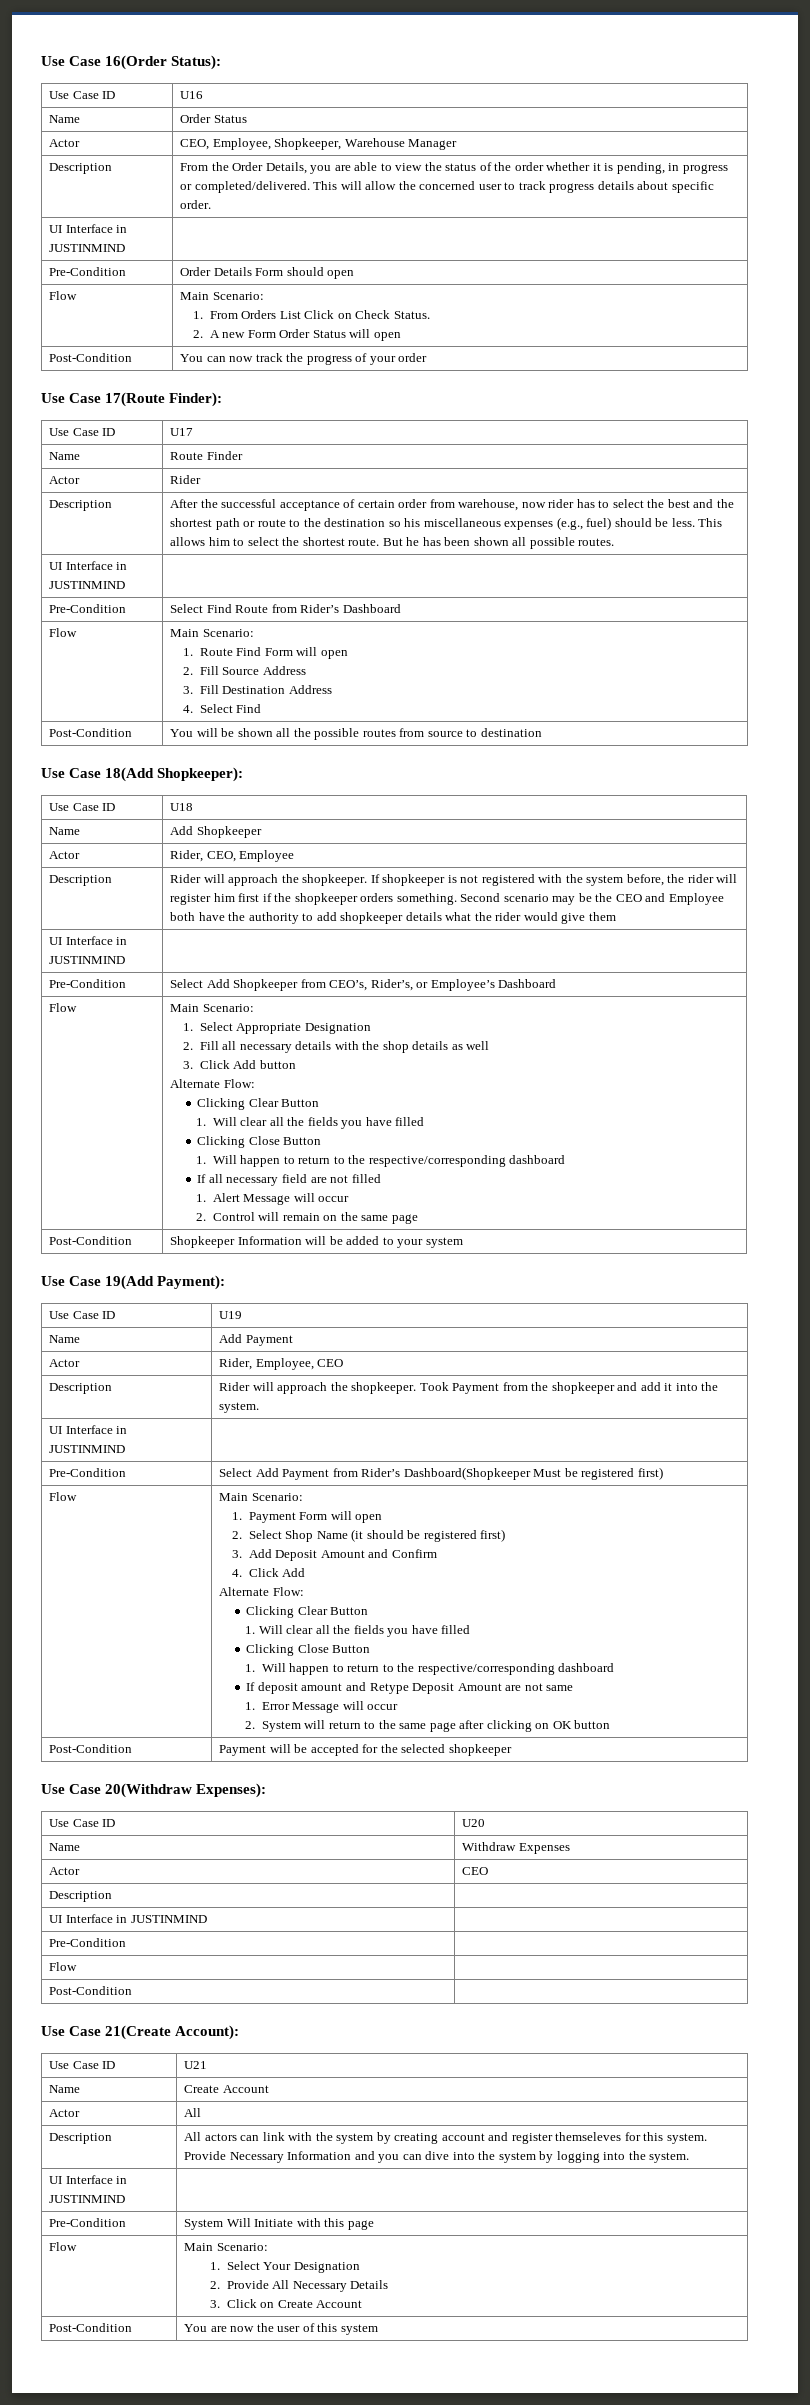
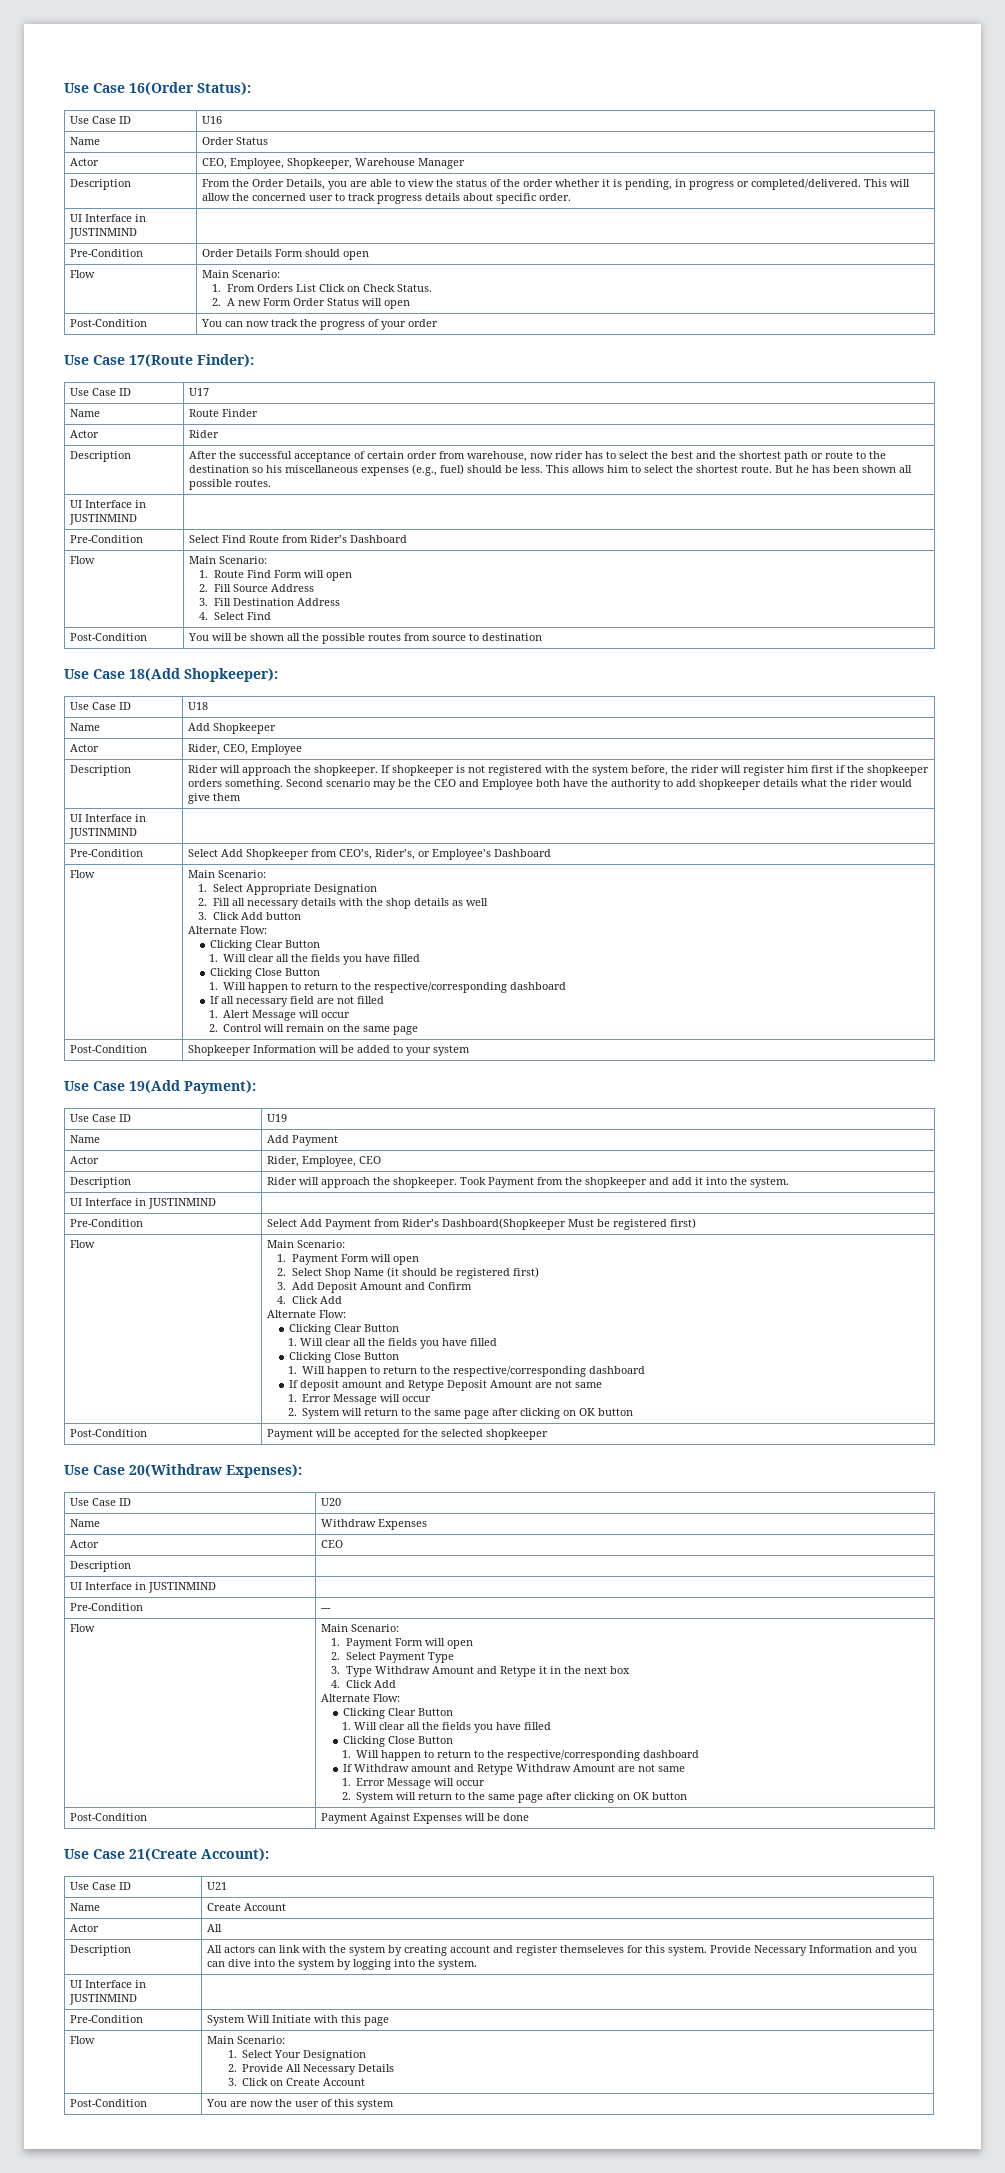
[49,1962,78,1971] [49,1986,133,1995] // Flow | // Post-Condition | -> [320,1608,331,1611] [69,1624,95,1632] [320,1624,399,1632] [331,1638,473,1649] [331,1652,454,1663] [331,1666,630,1677] [331,1680,396,1688] [320,1694,400,1702] [343,1708,454,1719] [341,1722,551,1733] [343,1736,454,1747] [341,1750,700,1761] [343,1764,686,1775] [341,1778,486,1789] [341,1792,688,1803] [69,1813,147,1821] [320,1813,529,1824] --- // Flow | Main Scenario: // 1. Payment Form will open // 2. Select Payment Type // 3. Type Withdraw Amount and Retype it in the next box // 4. Click Add // Alternate Flow: // Clicking Clear Button // 1. Will clear all the fields you have filled // Clicking Close Button // 1. Will happen to return to the respective/corresponding dashboard // If Withdraw amount and Retype Withdraw Amount are not same // 1. Error Message will occur // 2. System will return to the same page after clicking on OK button // Post-Condition | Payment Against Expenses will be done

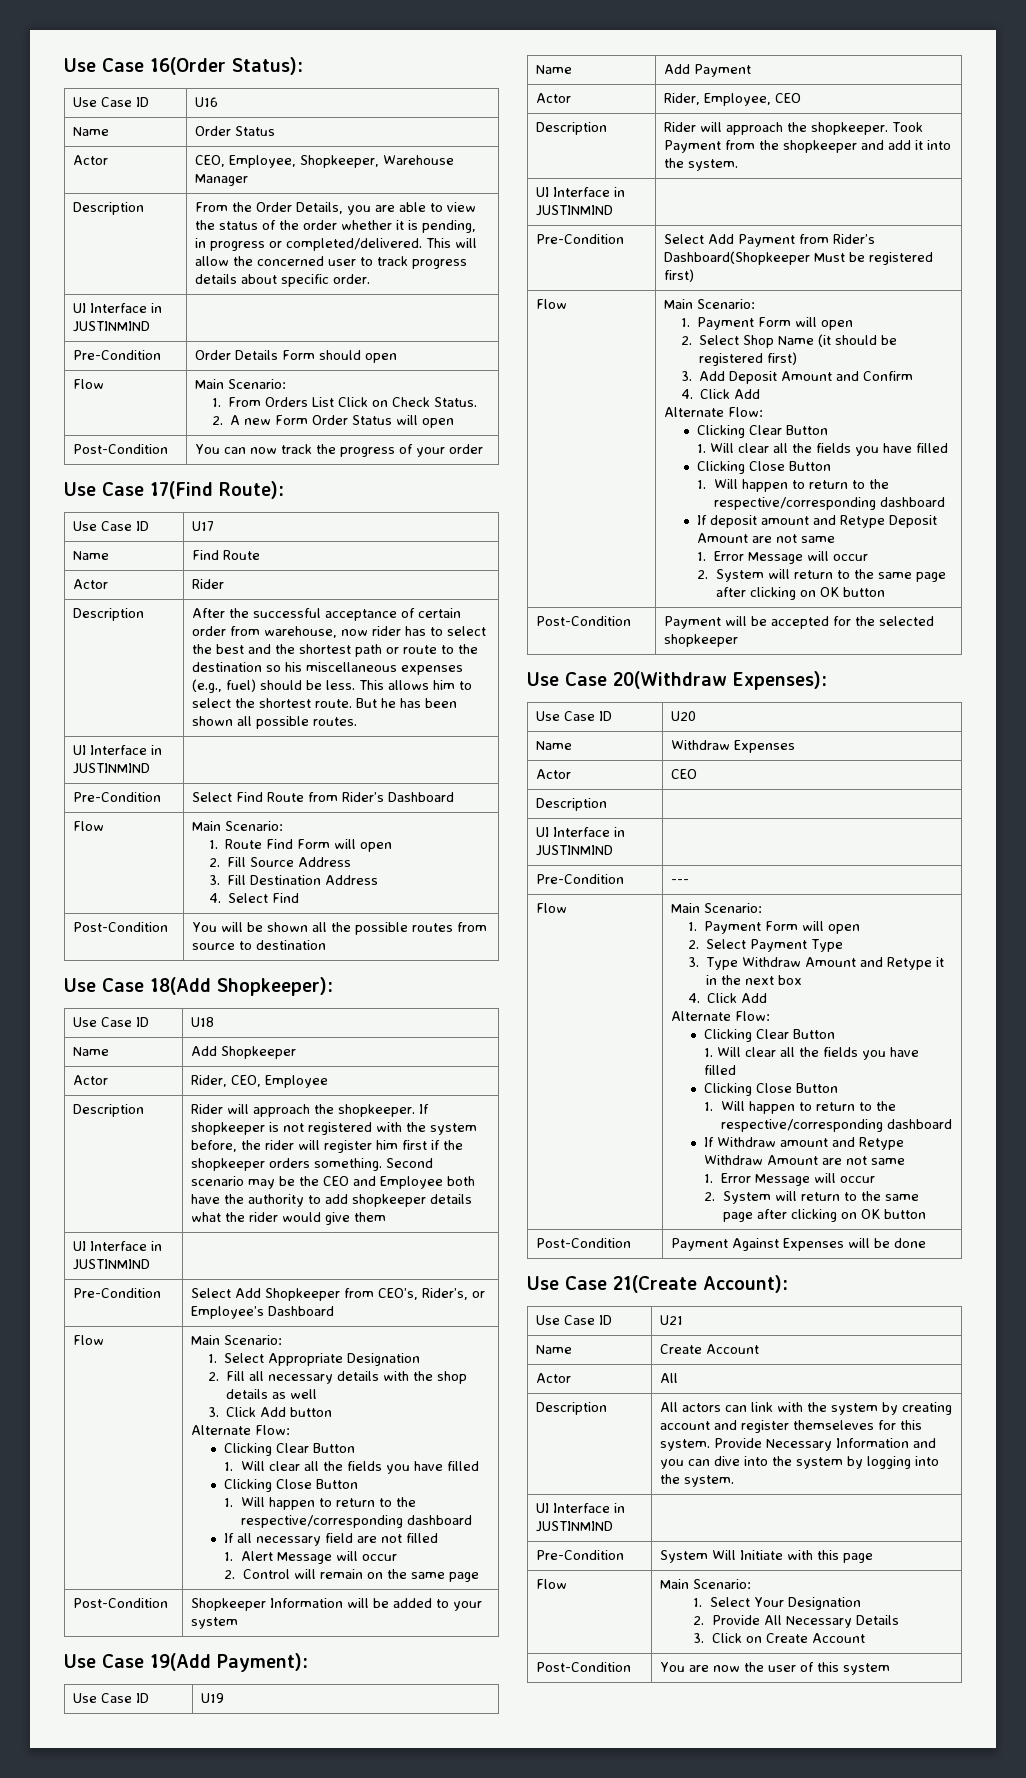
[129,354,254,367] 17(Route Finder): -> [150,481,284,499] 17(Find Route):
[188,409,258,417] Route Finder -> [192,550,261,560] Find Route

